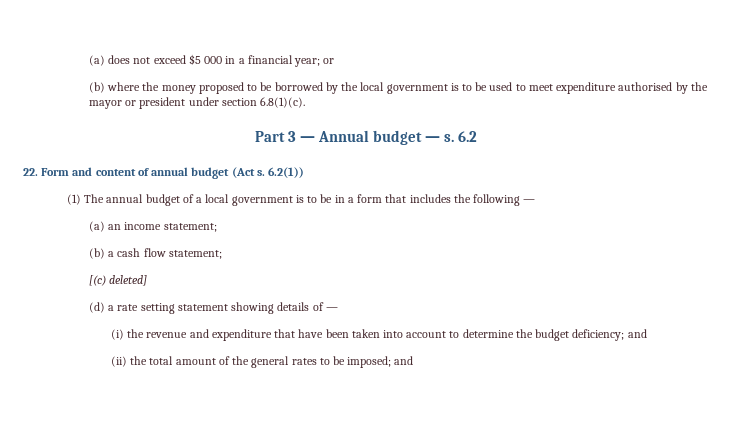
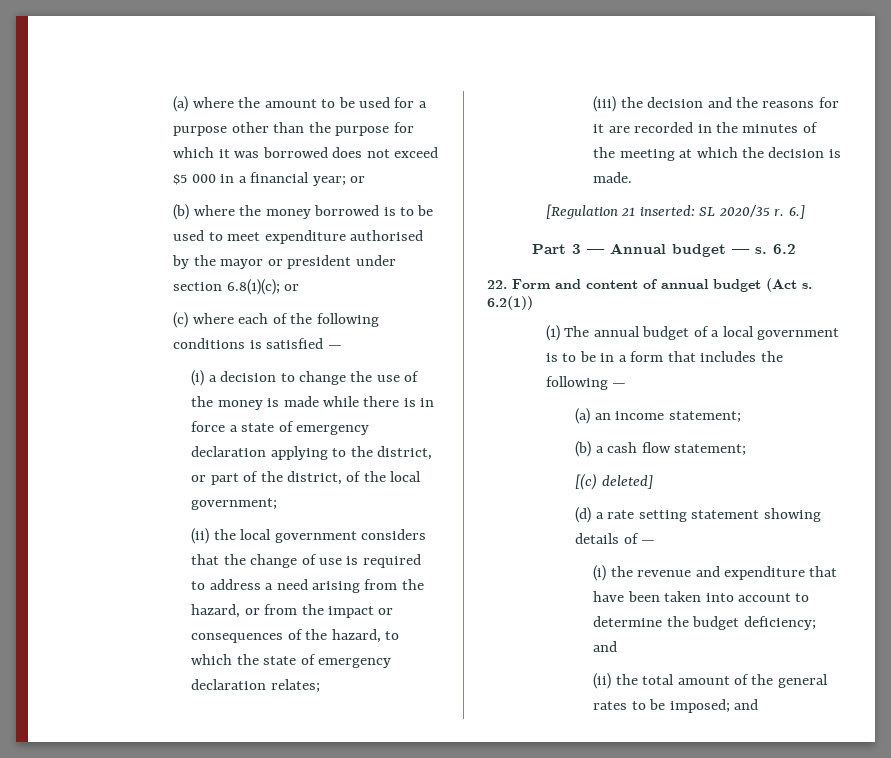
[88,55,105,66] (a) -> [173,96,427,112] [173,122,414,136] [173,147,328,158] (a) where the amount to be used for a purpose other than the purpose for which it was borrowed
[198,82,448,94] proposed to be borrowed by the local government -> [314,205,380,216] borrowed
[260,97,306,108] 6.8(1)(c). -> [226,279,300,295] [173,312,379,328] [173,338,342,349] [191,370,420,386] [191,396,435,410] [191,421,370,435] [191,446,433,460] [191,471,422,485] [191,498,278,510] [191,528,427,544] [191,554,421,568] [191,579,424,593] [191,604,394,618] [191,629,400,643] [191,654,392,668] [191,679,320,693] [593,96,839,112] [593,122,818,133] [593,147,841,161] [593,172,633,183] [545,204,805,219] 6.8(1)(c); or // (c) where each of the following conditions is satisfied — // (i) a decision to change the use of the money is made while there is in force a state of emergency declaration applying to the district, or part of the district, of the local government; // (ii) the local government considers that the change of use is required to address a need arising from the hazard, or from the impact or consequences of the hazard, to which the state of emergency declaration relates; // (iii) the decision and the reasons for it are recorded in the minutes of the meeting at which the decision is made. // [Regulation 21 inserted: SL 2020/35 r. 6.]

